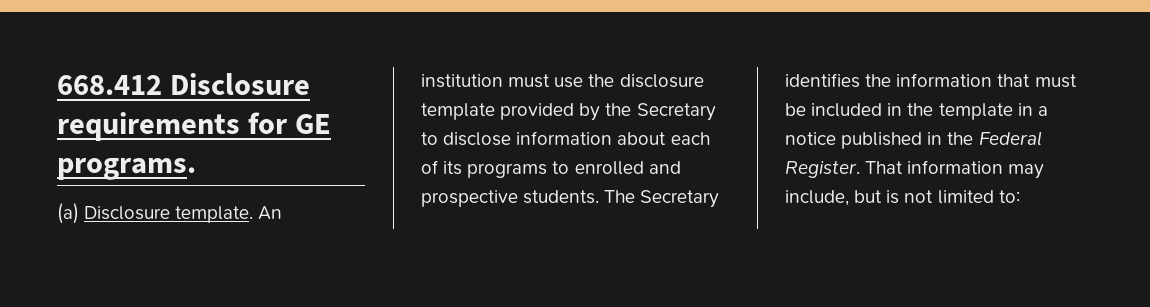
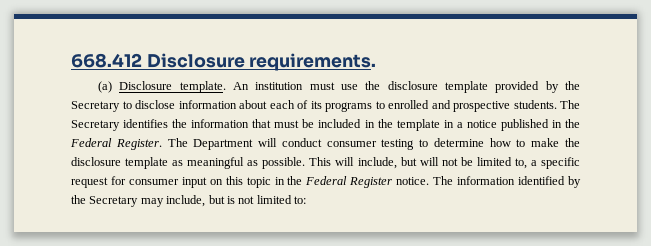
[57,112,332,141] [57,158,196,180] requirements for GE programs. -> [249,53,377,71] requirements.
[865,160,1004,174] That information -> [167,138,580,150] [71,157,580,169] [71,176,581,188] [71,195,139,207] The Department will conduct consumer testing to determine how to make the disclosure template as meaningful as possible. This will include, but will not be limited to, a specific request for consumer input on this topic in the Federal Register notice. The information identified by the Secretary

